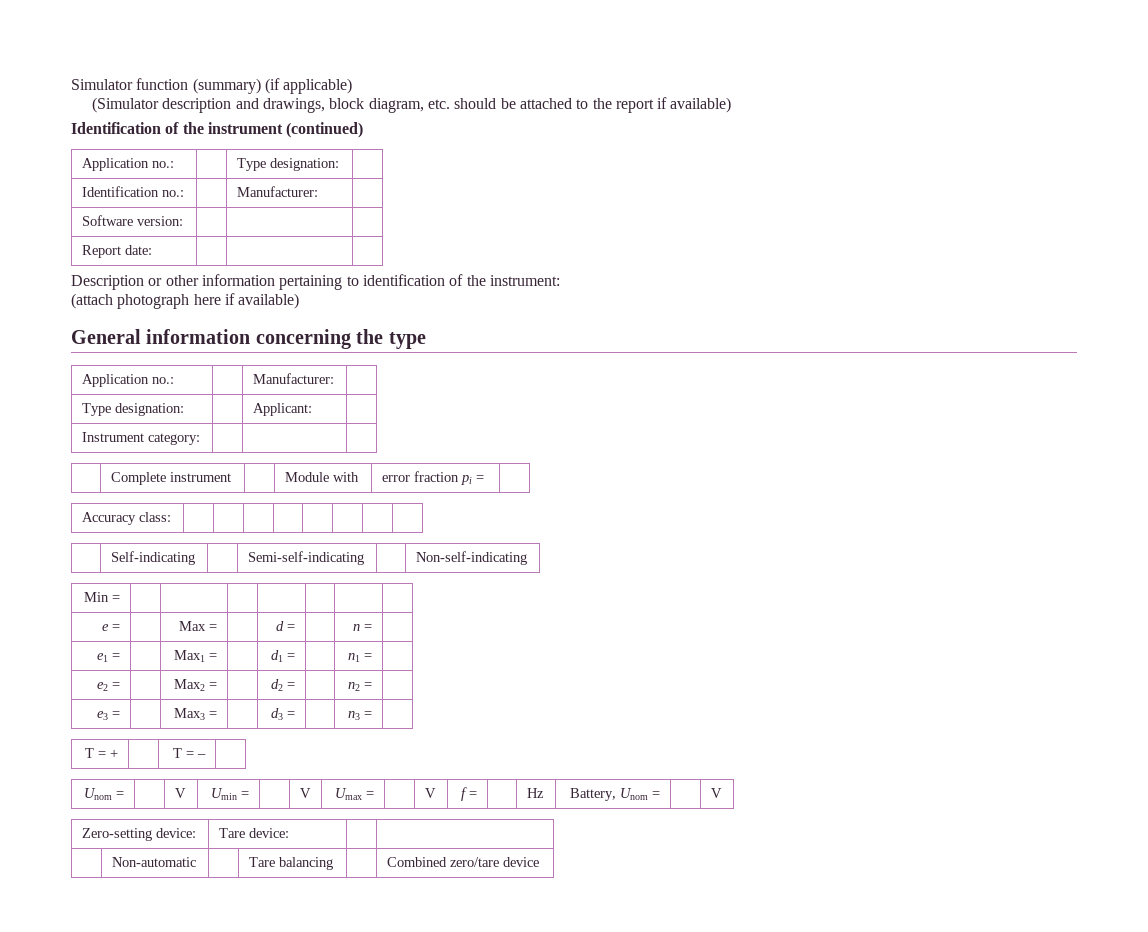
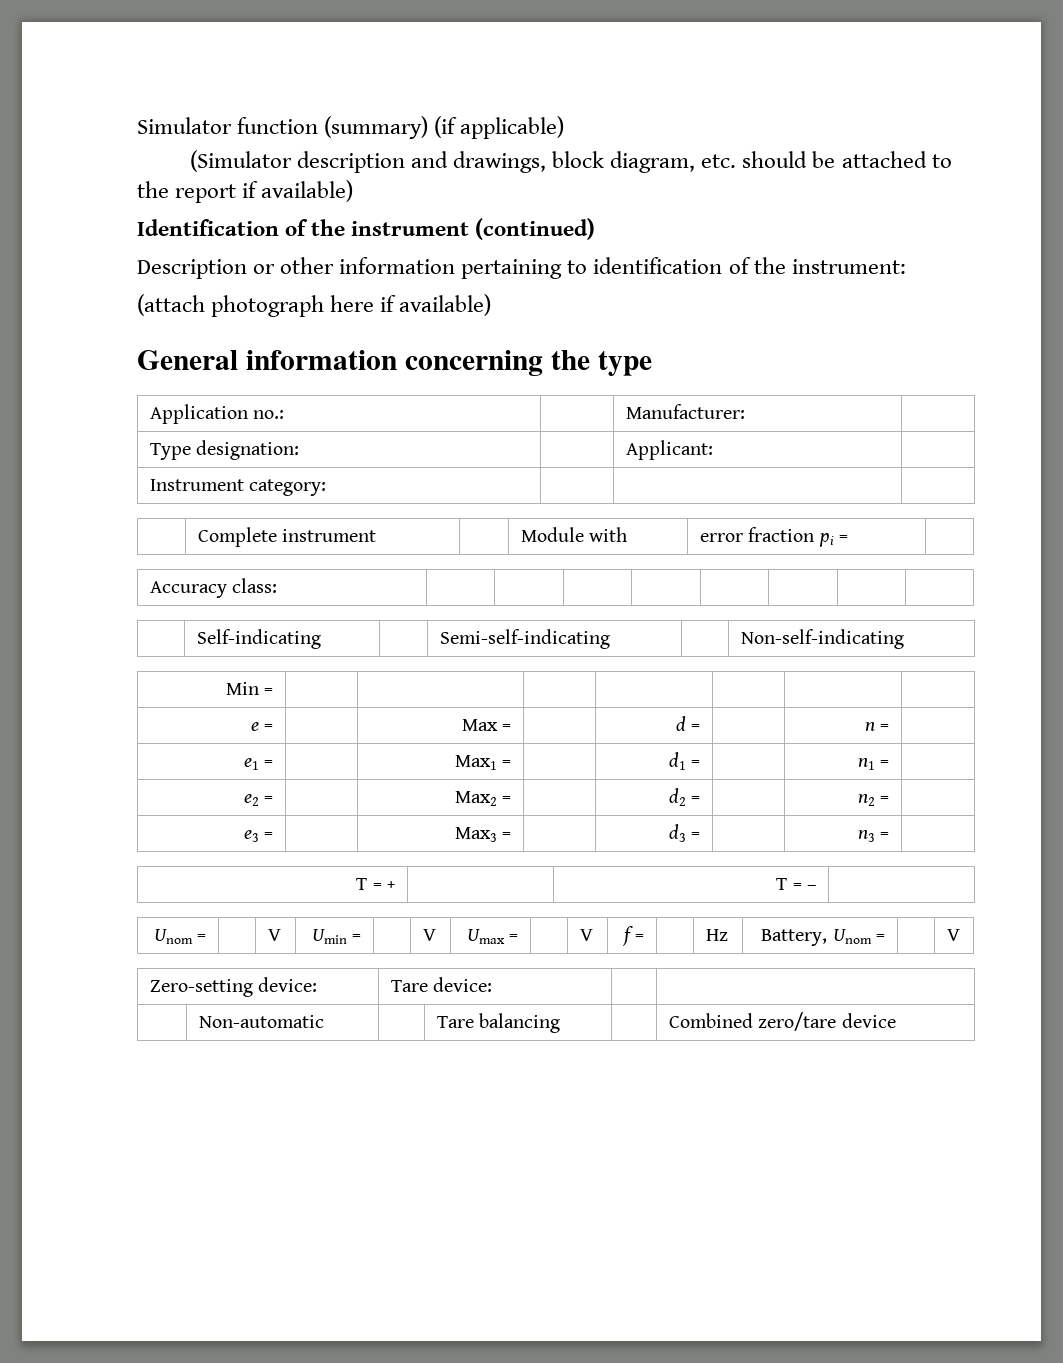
[81,158,174,171] [236,158,339,171] [81,186,184,197] [236,186,318,197] [81,215,183,226] [81,245,152,258] // Application no.: | | Type designation: | // Identification no.: | | Manufacturer: | // Software version: | | | // Report date: | | | -> (596, 229) none

